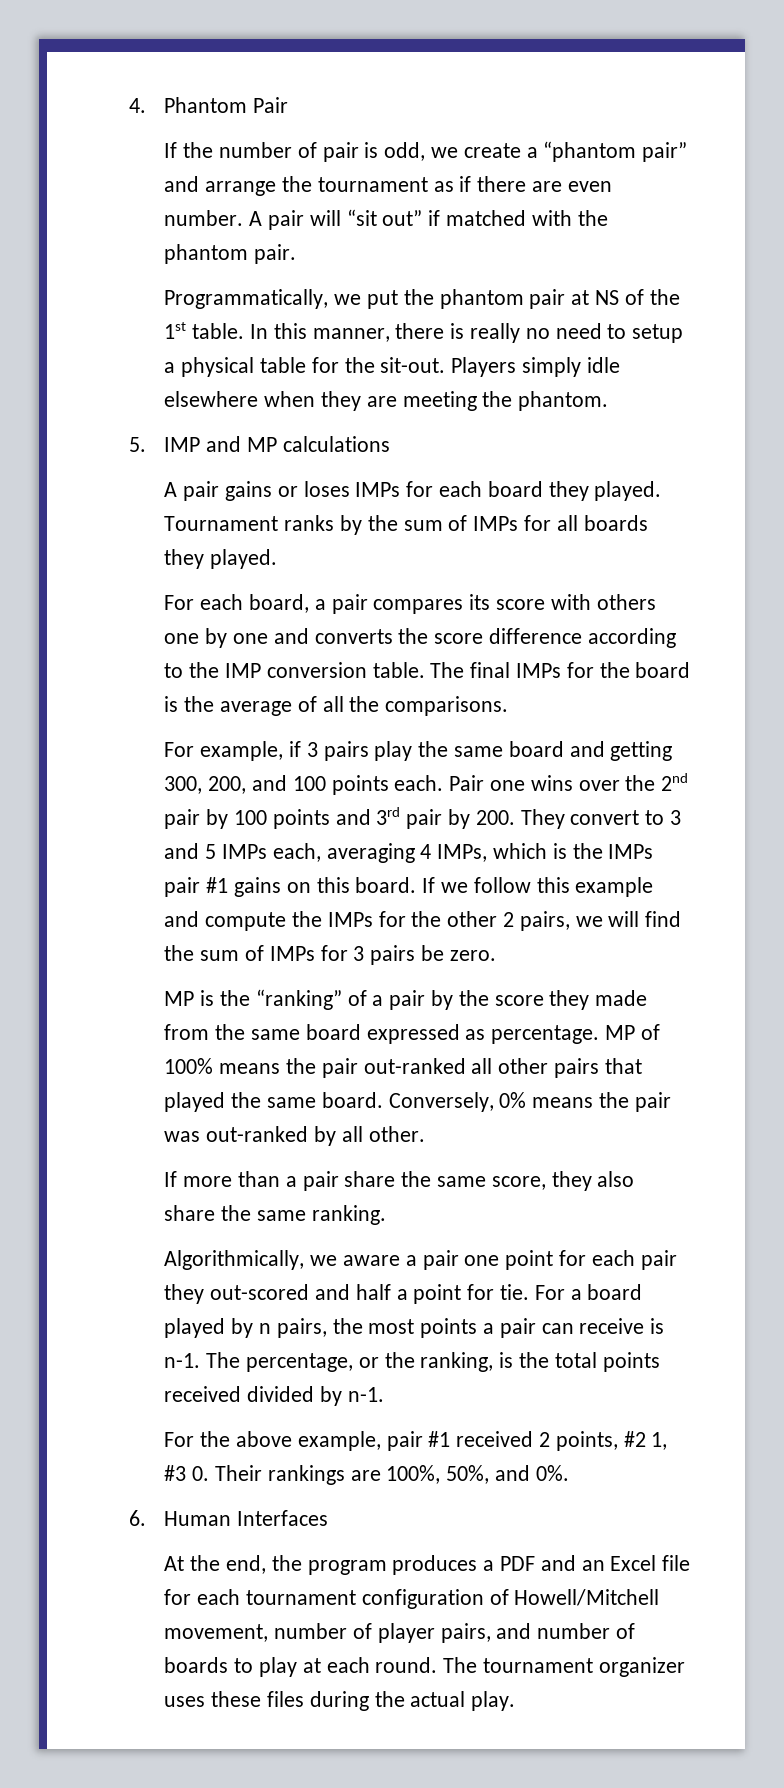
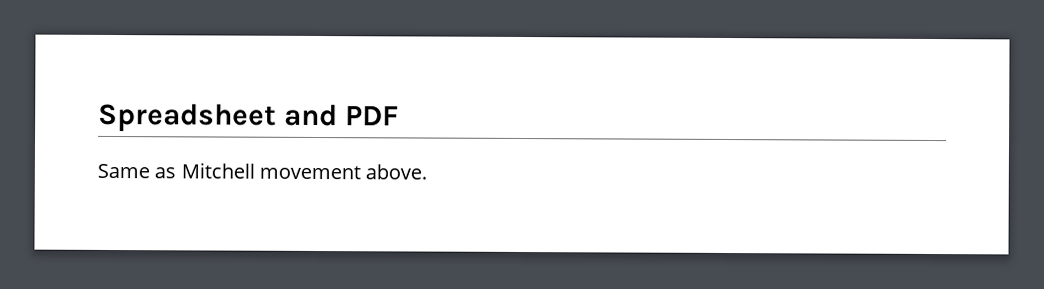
[128,97,289,113] [164,141,688,162] [164,176,612,196] [164,209,608,230] [164,244,297,264] [164,289,680,309] [164,322,684,343] [164,357,620,377] [164,391,609,411] [128,436,390,452] [164,481,662,501] [164,515,648,535] [164,549,278,569] [164,594,656,614] [164,628,676,648] [164,662,691,678] [164,696,509,716] [164,741,673,761] [164,773,689,795] [164,807,681,829] [164,843,654,863] [164,877,654,897] [164,911,682,931] [164,945,496,965] [164,989,648,1010] [164,1024,660,1044] [164,1058,642,1078] [164,1092,671,1112] [164,1126,425,1146] [164,1171,635,1191] [164,1205,386,1225] [164,1250,677,1270] [164,1284,643,1304] [164,1318,665,1338] [164,1352,660,1372] [164,1386,384,1406] [164,1431,668,1451] [164,1465,569,1485] [128,1510,329,1526] [164,1555,691,1575] [164,1589,660,1609] [164,1623,635,1643] [164,1657,685,1677] [164,1691,516,1711] 4. Phantom Pair // If the number of pair is odd, we create a “phantom pair” and arrange the tournament as if there are even number. A pair will “sit out” if matched with the phantom pair. // Programmatically, we put the phantom pair at NS of the 1st table. In this manner, there is really no need to setup a physical table for the sit-out. Players simply idle elsewhere when they are meeting the phantom. // 5. IMP and MP calculations // A pair gains or loses IMPs for each board they played. Tournament ranks by the sum of IMPs for all boards they played. // For each board, a pair compares its score with others one by one and converts the score difference according to the IMP conversion table. The final IMPs for the board is the average of all the comparisons. // For example, if 3 pairs play the same board and getting 300, 200, and 100 points each. Pair one wins over the 2nd pair by 100 points and 3rd pair by 200. They convert to 3 and 5 IMPs each, averaging 4 IMPs, which is the IMPs pair #1 gains on this board. If we follow this example and compute the IMPs for the other 2 pairs, we will find the sum of IMPs for 3 pairs be zero. // MP is the “ranking” of a pair by the score they made from the same board expressed as percentage. MP of 100% means the pair out-ranked all other pairs that played the same board. Conversely, 0% means the pair was out-ranked by all other. // If more than a pair share the same score, they also share the same ranking. // Algorithmically, we aware a pair one point for each pair they out-scored and half a point for tie. For a board played by n pairs, the most points a pair can receive is n-1. The percentage, or the ranking, is the total points received divided by n-1. // For the above example, pair #1 received 2 points, #2 1, #3 0. Their rankings are 100%, 50%, and 0%. // 6. Human Interfaces // At the end, the program produces a PDF and an Excel file for each tournament configuration of Howell/Mitchell movement, number of player pairs, and number of boards to play at each round. The tournament organizer uses these files during the actual play. -> [98,102,399,132] [97,162,428,180] Spreadsheet and PDF // Same as Mitchell movement above.

